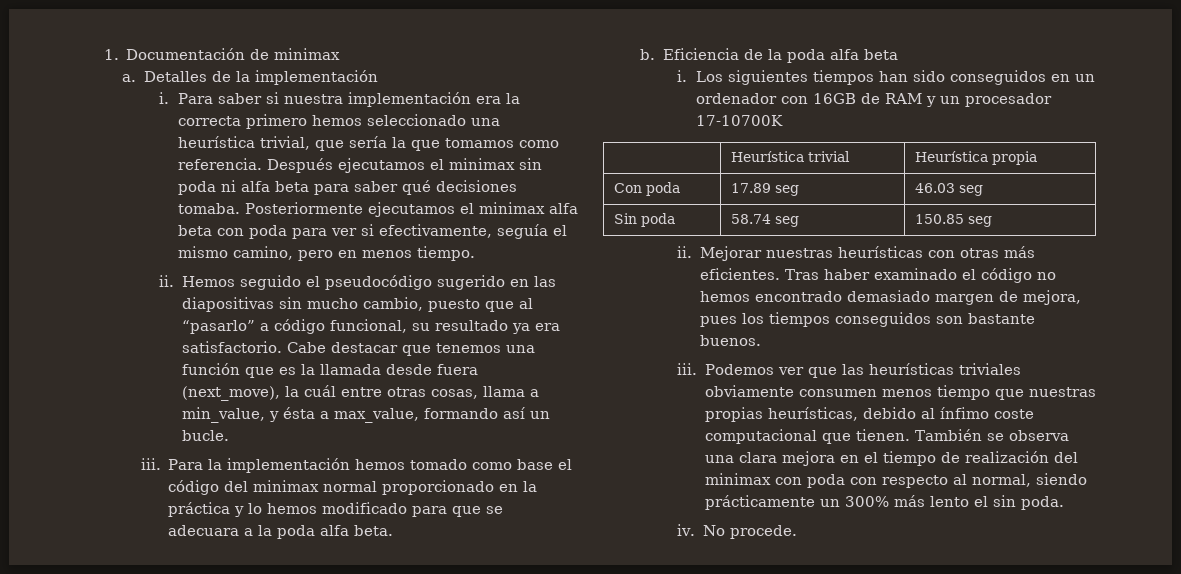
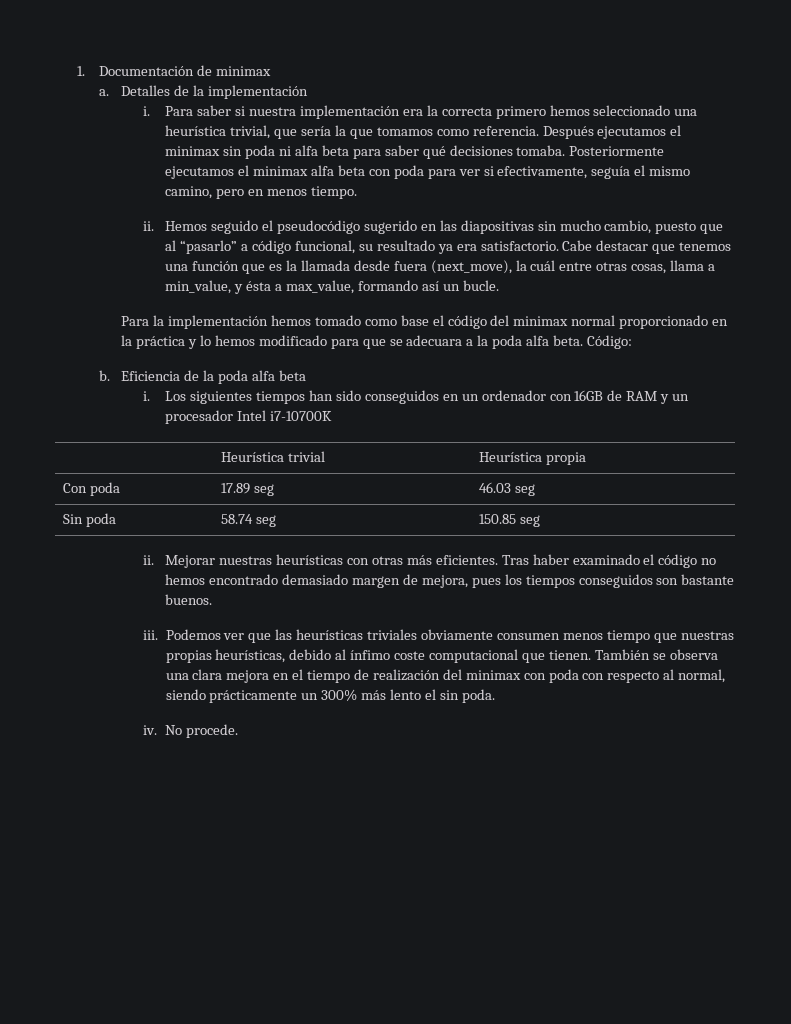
[140,458,161,470] iii. -> (499, 285) none
(394, 530) none -> [586,335,632,349] Código:
[695,115,783,126] 17-10700K -> [237,410,333,421] Intel i7-10700K

